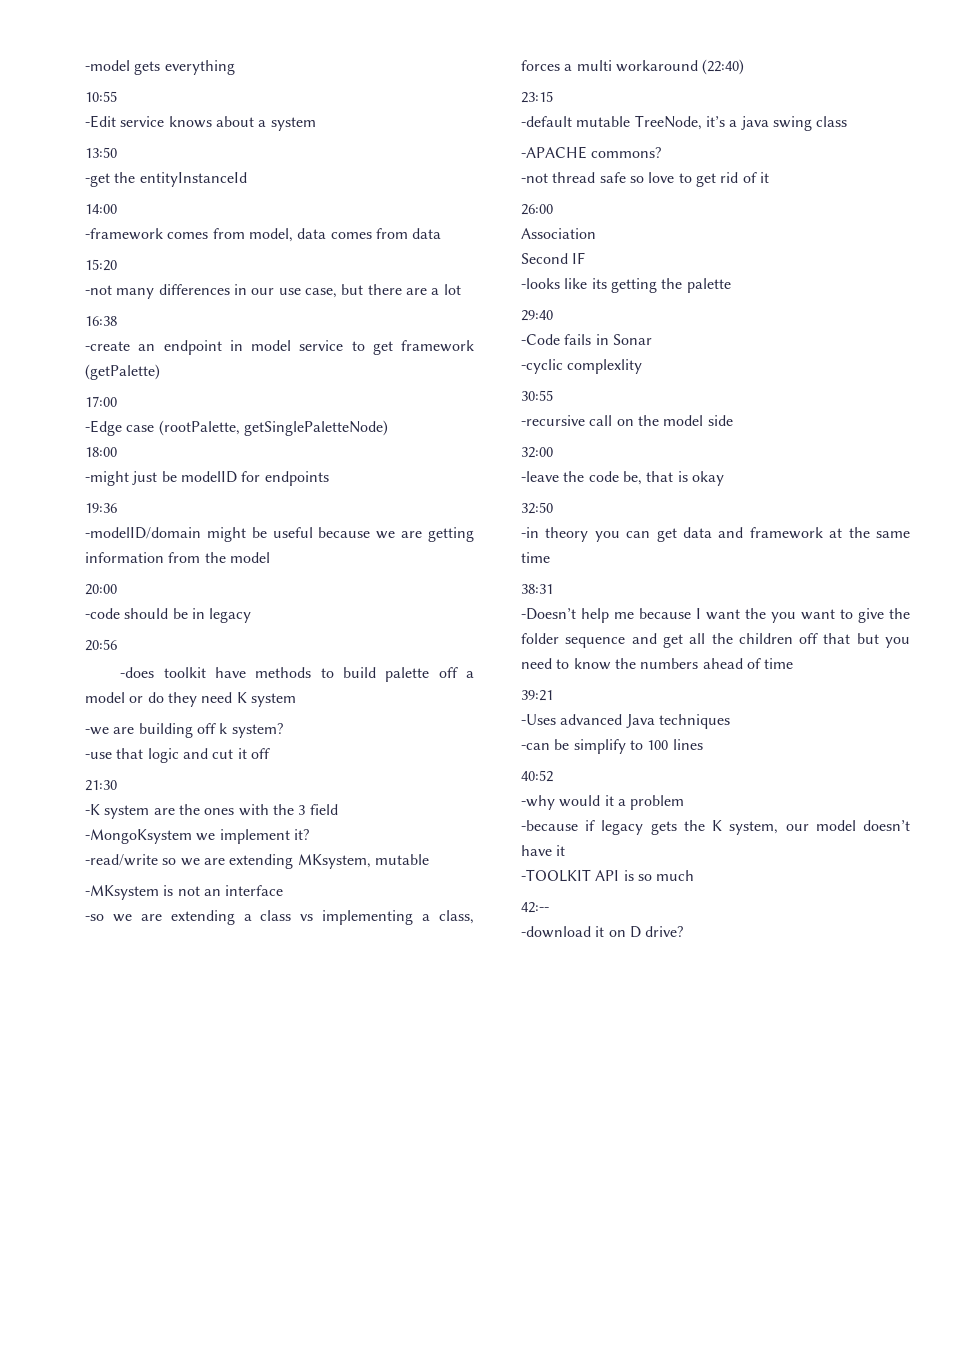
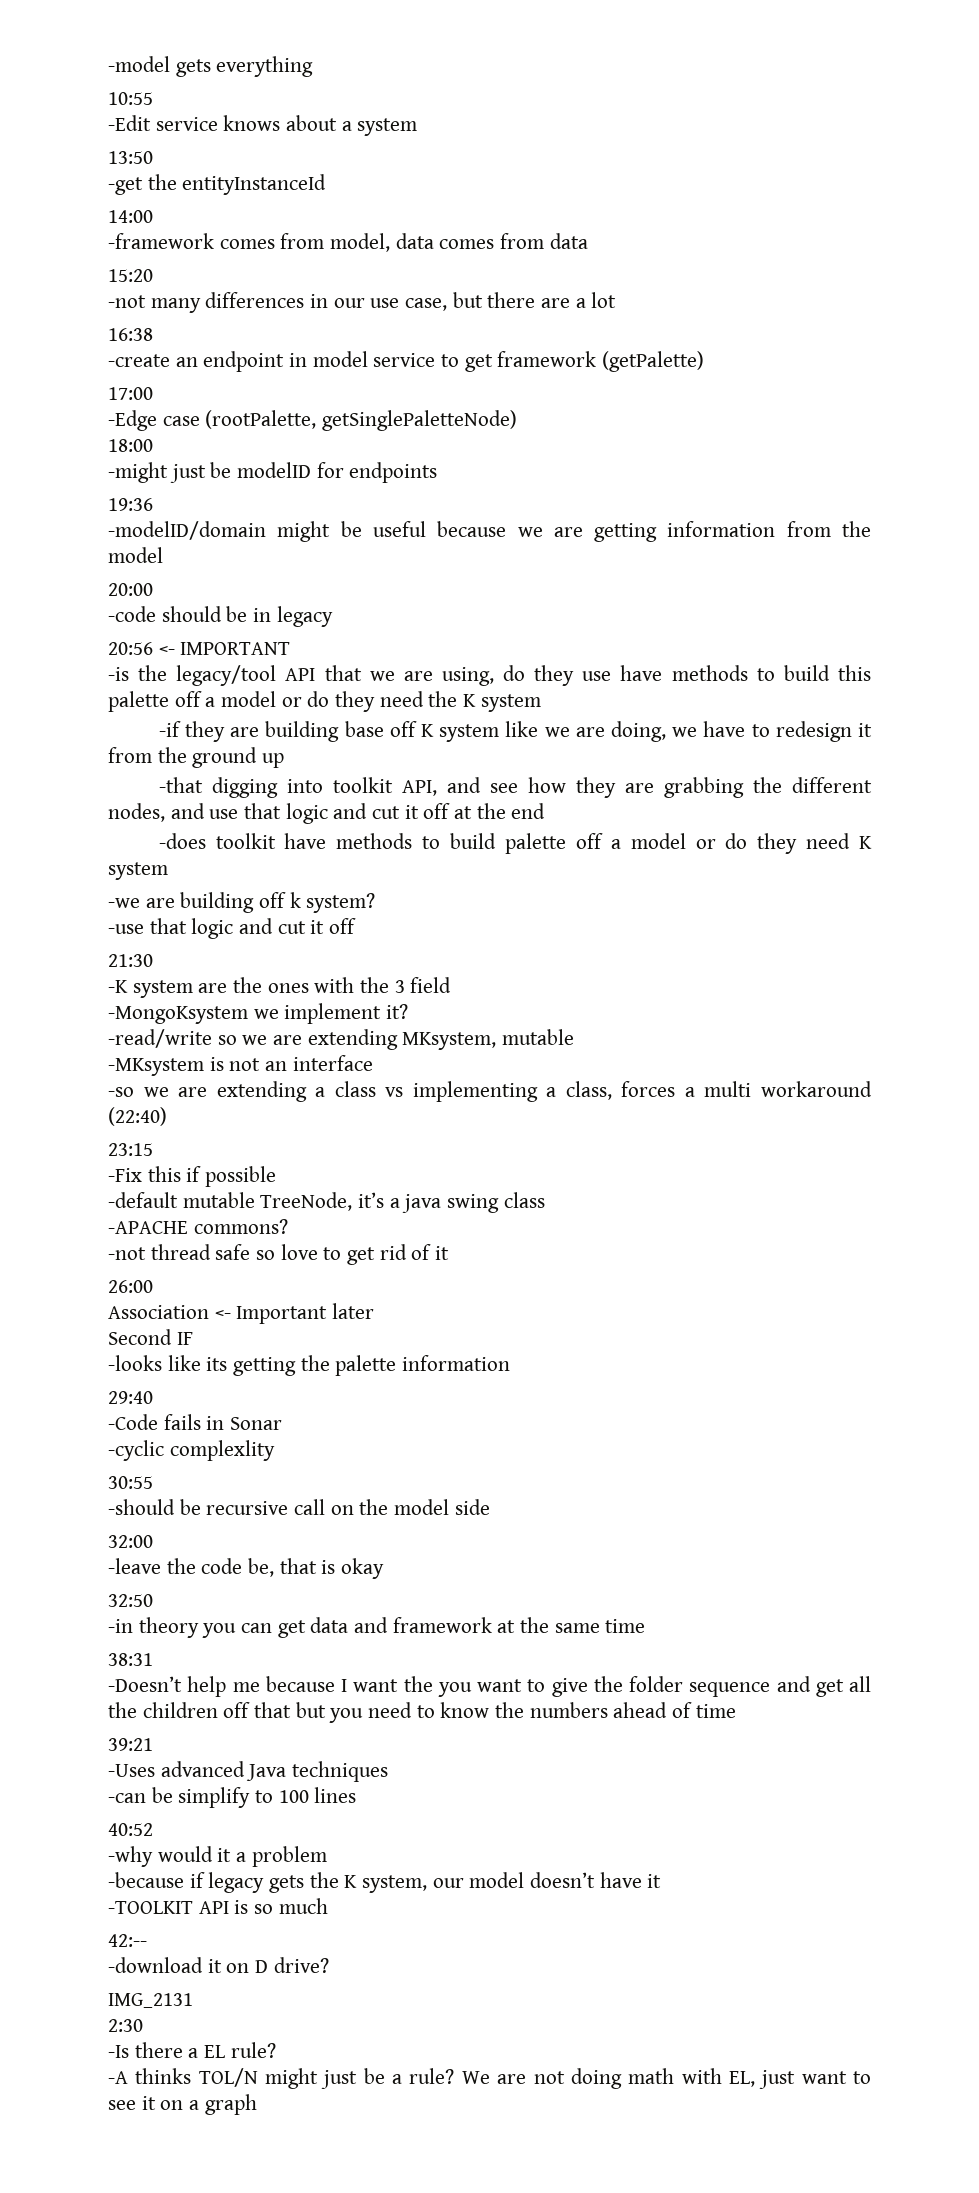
(117, 645) none -> [158,642,291,655] [108,665,871,686] [108,691,541,712] [158,721,872,742] [108,747,285,768] [158,777,872,798] [108,803,546,824] <- IMPORTANT // -is the legacy/tool API that we are using, do they use have methods to build this palette off a model or do they need the K system // -if they are building base off K system like we are doing, we have to redesign it from the ground up // -that digging into toolkit API, and see how they are grabbing the different nodes, and use that logic and cut it off at the end
(553, 97) none -> [108,1166,277,1187] // -Fix this if possible
(596, 233) none -> [214,1303,375,1324] <- Important later
(731, 285) none -> [402,1355,511,1371] information
[521,415,585,426] -recursive -> [108,1499,289,1515] -should be recursive
(684, 931) none -> [108,1993,193,2008] [108,2019,143,2032] [108,2042,276,2058] [108,2068,872,2089] [108,2094,257,2115] // IMG_2131 // 2:30 // -Is there a EL rule? // -A thinks TOL/N might just be a rule? We are not doing math with EL, just want to see it on a graph

